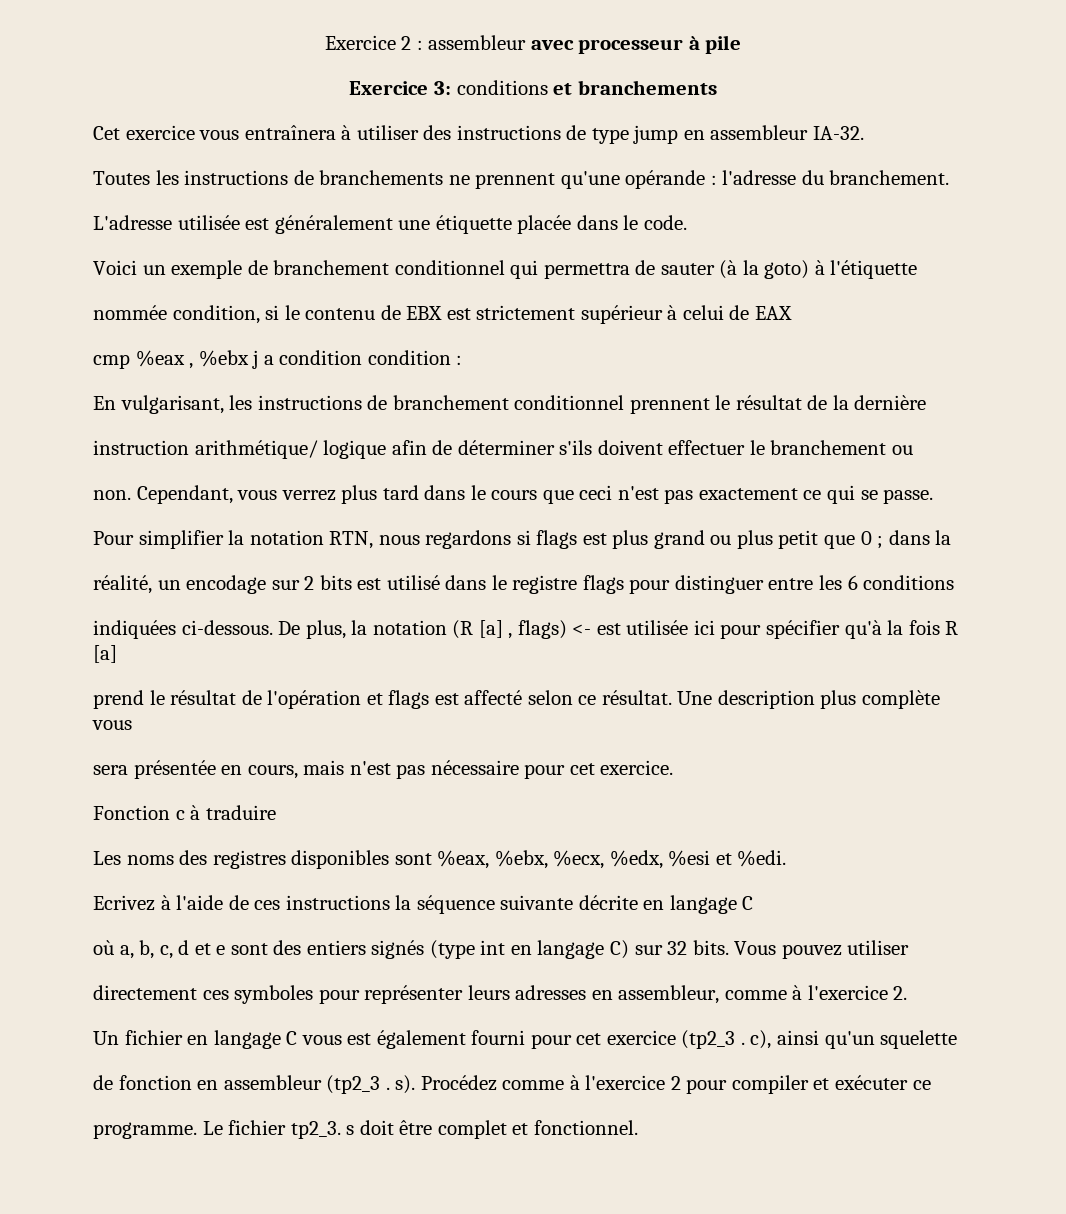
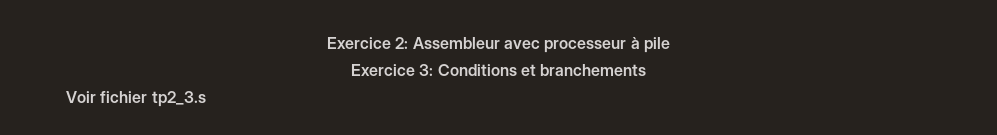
[324,35,527,50] Exercice 2 : assembleur -> [327,37,500,49] Exercice 2: Assembleur
[456,80,548,95] conditions -> [437,64,517,76] Conditions
[93,125,864,144] [93,170,950,189] [93,215,687,234] [93,260,918,279] [93,305,792,324] [93,350,463,369] [93,395,927,414] [93,440,913,459] [93,485,934,504] [93,530,952,549] [93,575,955,594] [93,620,959,639] [93,645,117,663] [93,690,941,709] [92,720,132,730] [93,760,674,779] [93,805,276,820] [93,850,787,869] [93,895,754,914] [93,940,910,959] [93,985,908,1004] [93,1030,958,1049] [93,1075,931,1094] [93,1120,638,1139] Cet exercice vous entraînera à utiliser des instructions de type jump en assembleur IA-32. // Toutes les instructions de branchements ne prennent qu'une opérande : l'adresse du branchement. // L'adresse utilisée est généralement une étiquette placée dans le code. // Voici un exemple de branchement conditionnel qui permettra de sauter (à la goto) à l'étiquette // nommée condition, si le contenu de EBX est strictement supérieur à celui de EAX // cmp %eax , %ebx j a condition condition : // En vulgarisant, les instructions de branchement conditionnel prennent le résultat de la dernière // instruction arithmétique/ logique afin de déterminer s'ils doivent effectuer le branchement ou // non. Cependant, vous verrez plus tard dans le cours que ceci n'est pas exactement ce qui se passe. // Pour simplifier la notation RTN, nous regardons si flags est plus grand ou plus petit que 0 ; dans la // réalité, un encodage sur 2 bits est utilisé dans le registre flags pour distinguer entre les 6 conditions // indiquées ci-dessous. De plus, la notation (R [a] , flags) <- est utilisée ici pour spécifier qu'à la fois R [a] // prend le résultat de l'opération et flags est affecté selon ce résultat. Une description plus complète vous // sera présentée en cours, mais n'est pas nécessaire pour cet exercice. // Fonction c à traduire // Les noms des registres disponibles sont %eax, %ebx, %ecx, %edx, %esi et %edi. // Ecrivez à l'aide de ces instructions la séquence suivante décrite en langage C // où a, b, c, d et e sont des entiers signés (type int en langage C) sur 32 bits. Vous pouvez utiliser // directement ces symboles pour représenter leurs adresses en assembleur, comme à l'exercice 2. // Un fichier en langage C vous est également fourni pour cet exercice (tp2_3 . c), ainsi qu'un squelette // de fonction en assembleur (tp2_3 . s). Procédez comme à l'exercice 2 pour compiler et exécuter ce // programme. Le fichier tp2_3. s doit être complet et fonctionnel. -> [66,91,206,107] Voir fichier tp2_3.s

